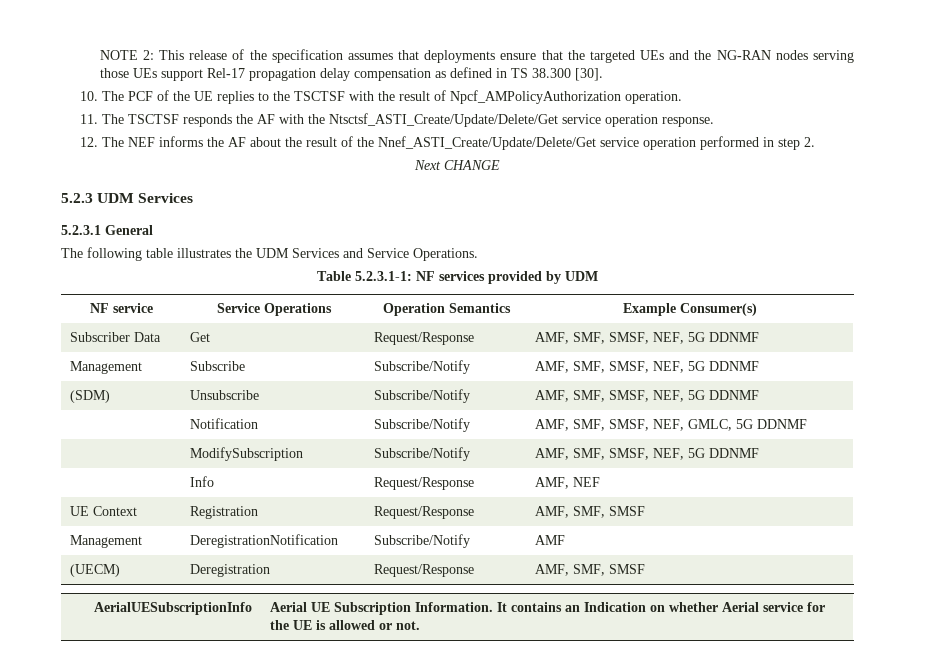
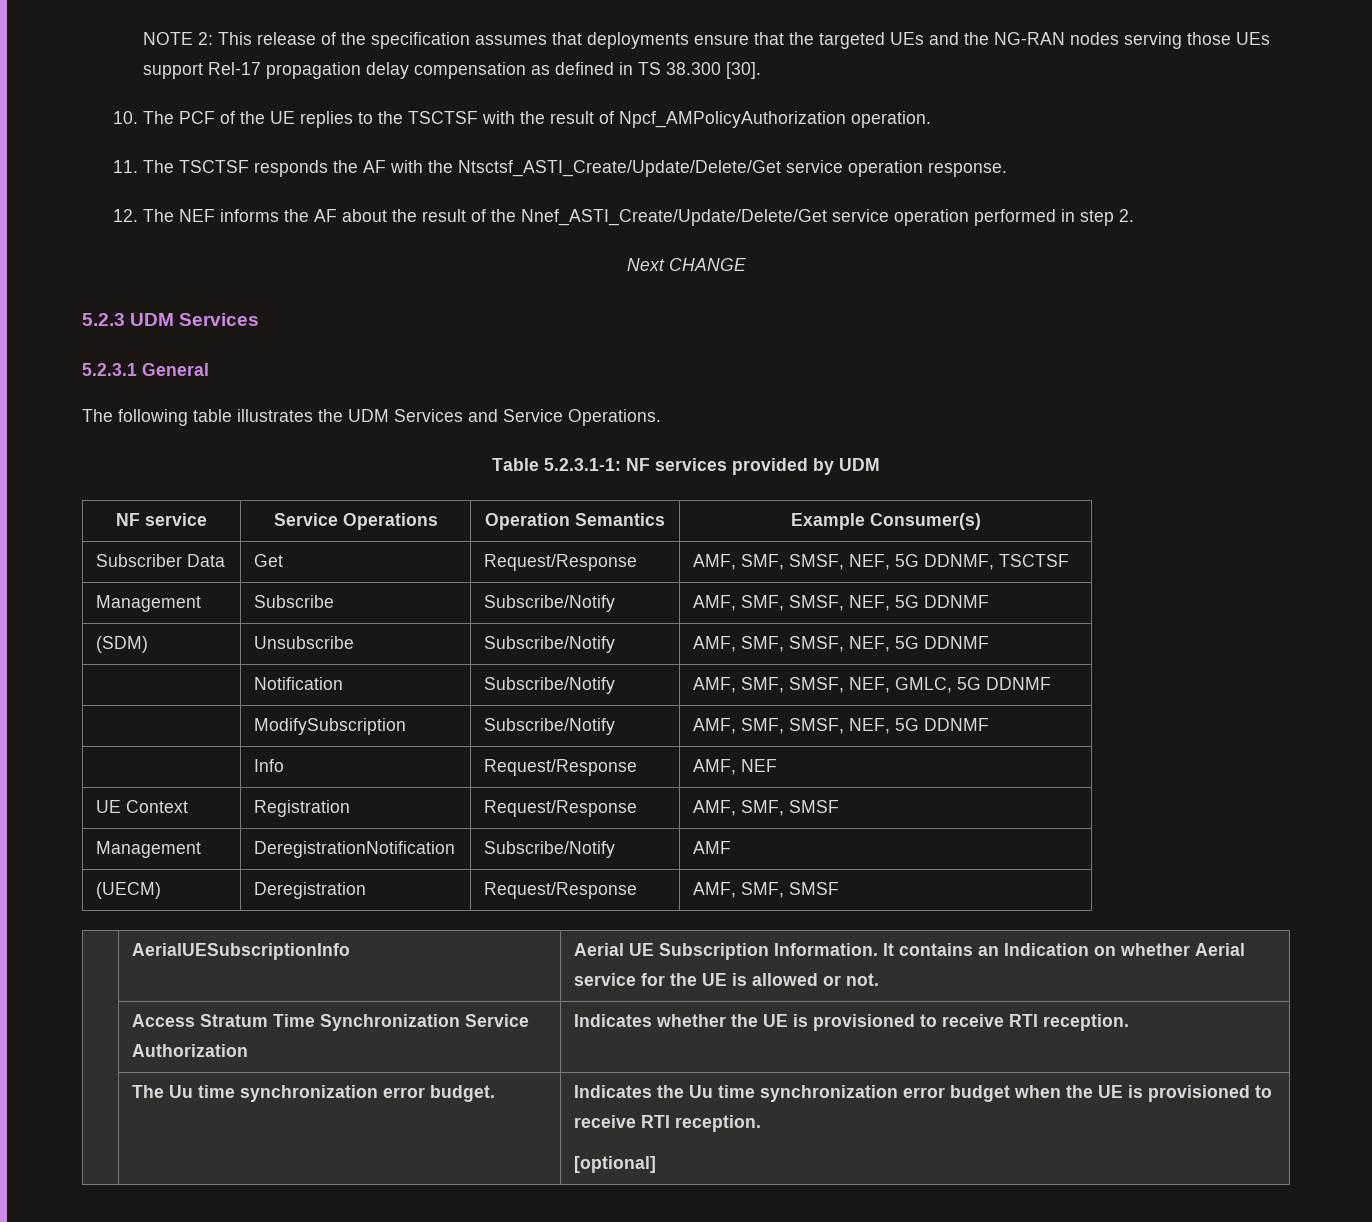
[708,332,759,342] DDNMF -> [923,554,1069,570] DDNMF, TSCTSF
(420, 625) none -> [131,1014,529,1031] [131,1044,248,1057] [573,1014,1129,1031] [131,1085,495,1102] [573,1085,1272,1102] [573,1115,761,1132] [573,1156,656,1173] // | Access Stratum Time Synchronization Service Authorization | Indicates whether the UE is provisioned to receive RTI reception. // | The Uu time synchronization error budget. | Indicates the Uu time synchronization error budget when the UE is provisioned to receive RTI reception. // [optional]

